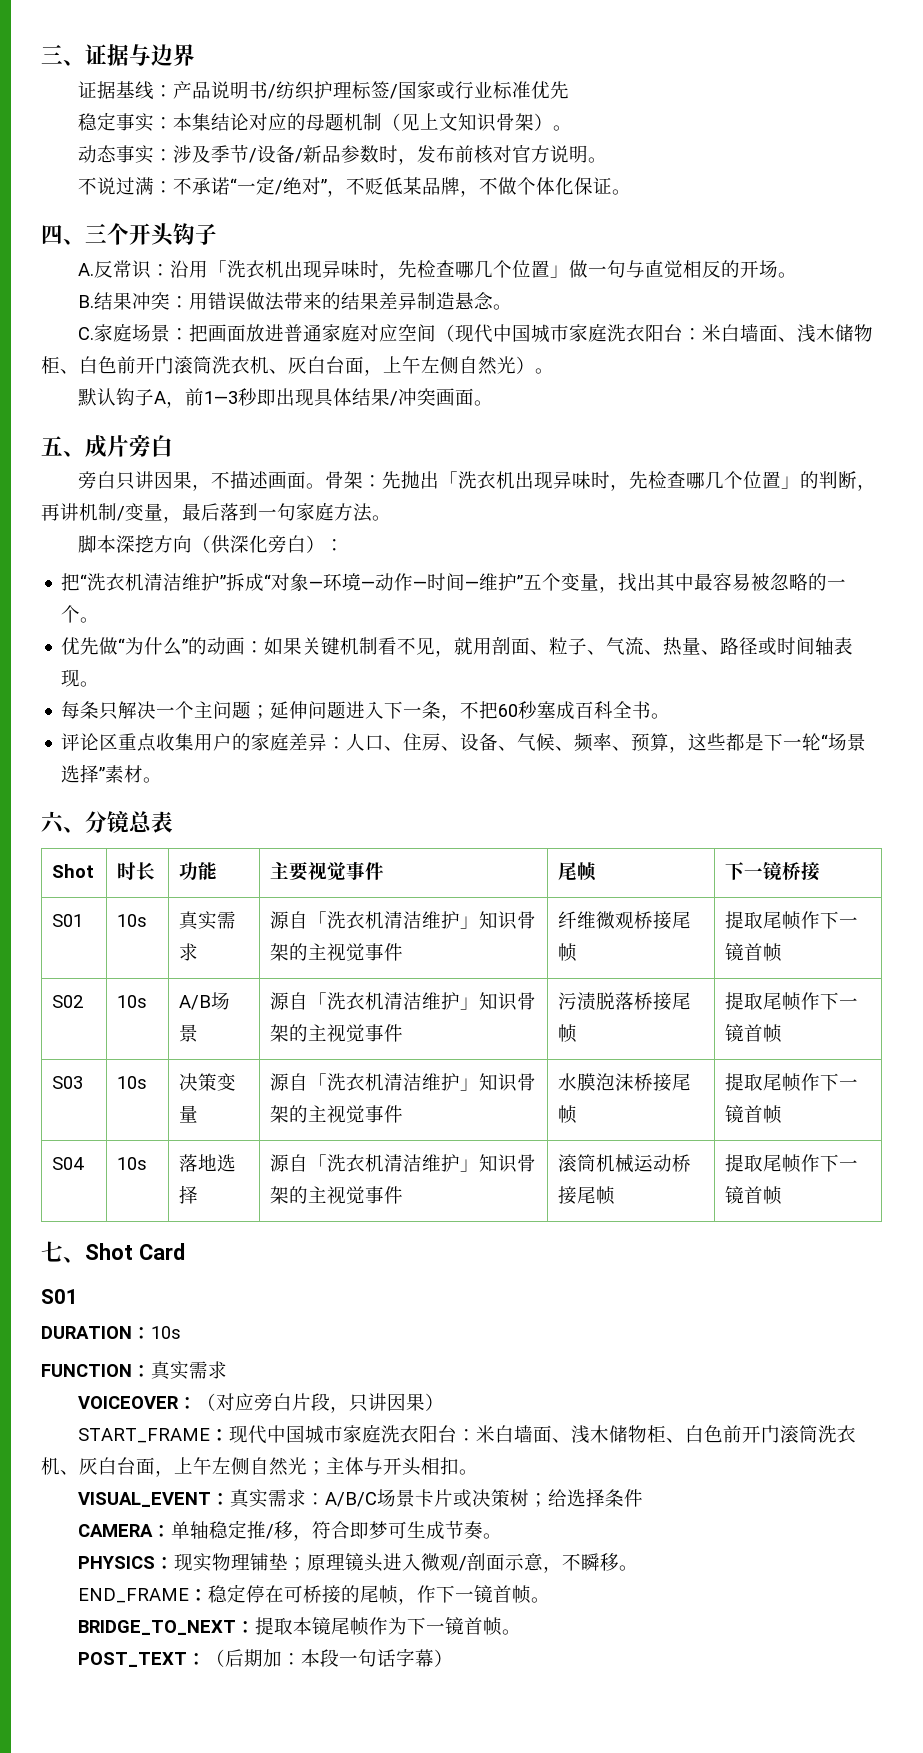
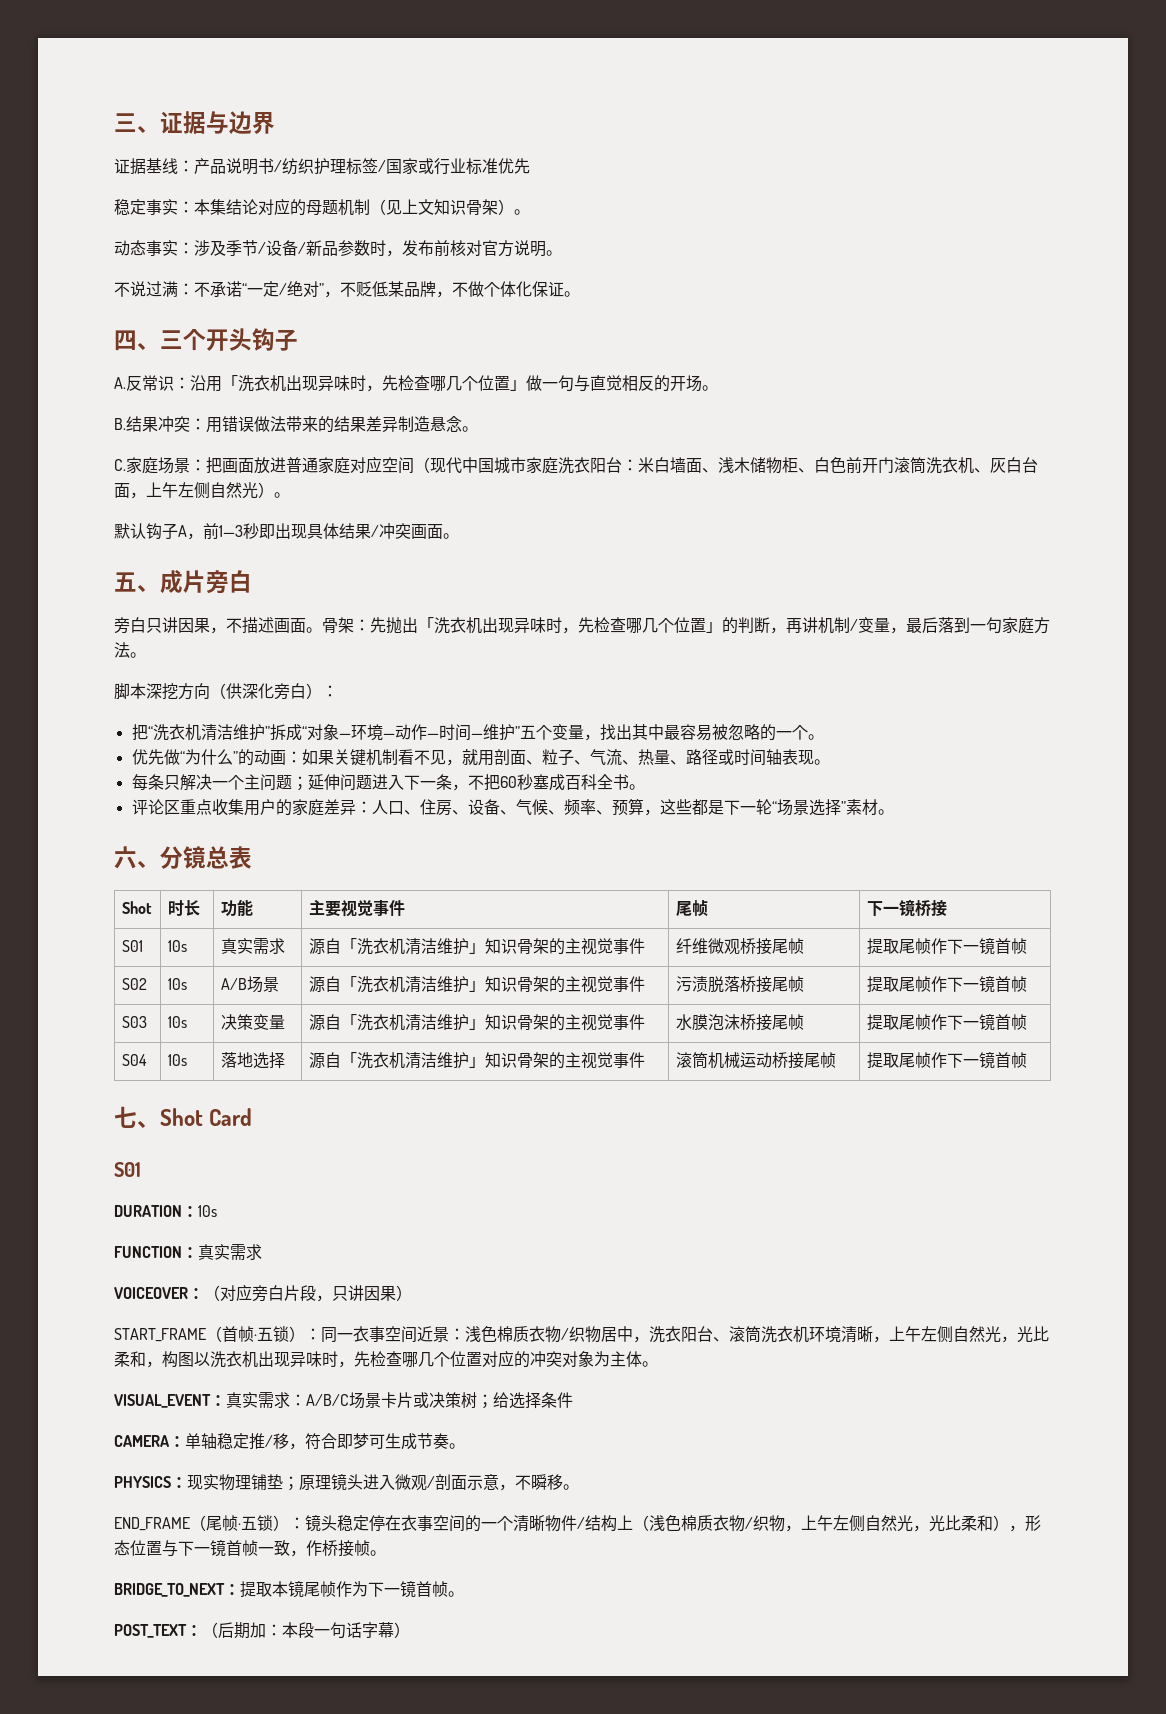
[210,1425,857,1444] [41,1457,459,1477] ：现代中国城市家庭洗衣阳台：米白墙面、浅木储物柜、白色前开门滚筒洗衣机、灰白台面，上午左侧自然光；主体与开头相扣 -> [205,1326,1049,1343] [114,1350,642,1368] （首帧·五锁）：同一衣事空间近景：浅色棉质衣物/织物居中，洗衣阳台、滚筒洗衣机环境清晰，上午左侧自然光，光比柔和，构图以洗衣机出现异味时，先检查哪几个位置对应的冲突对象为主体
[189,1584,513,1605] ：稳定停在可桥接的尾帧，作下一镜首 -> [190,1514,1041,1532] [114,1539,354,1557] （尾帧·五锁）：镜头稳定停在衣事空间的一个清晰物件/结构上（浅色棉质衣物/织物，上午左侧自然光，光比柔和），形态位置与下一镜首帧一致，作桥接

